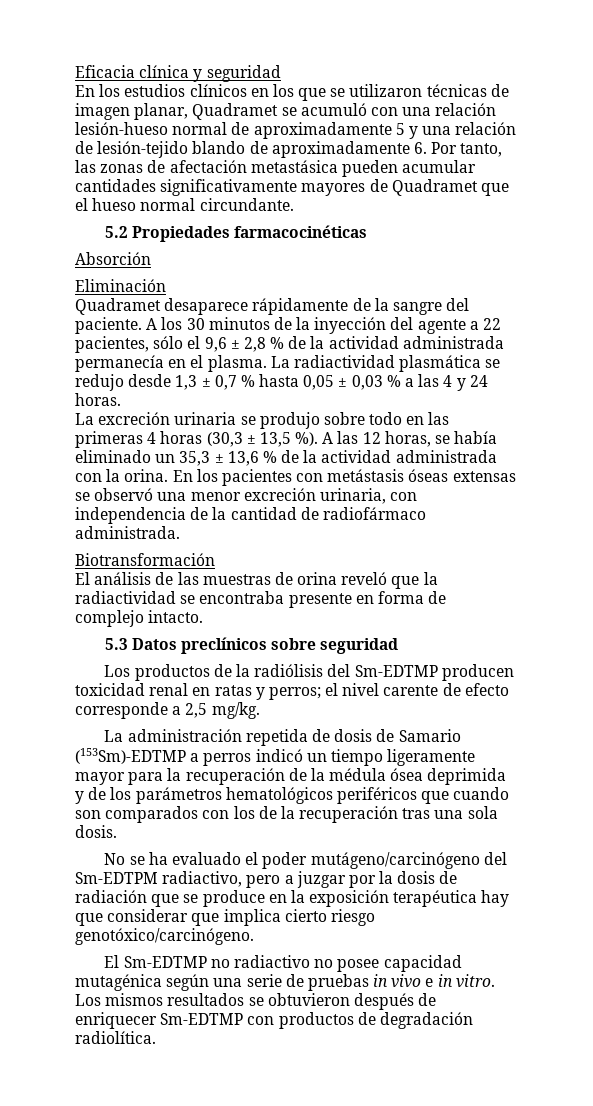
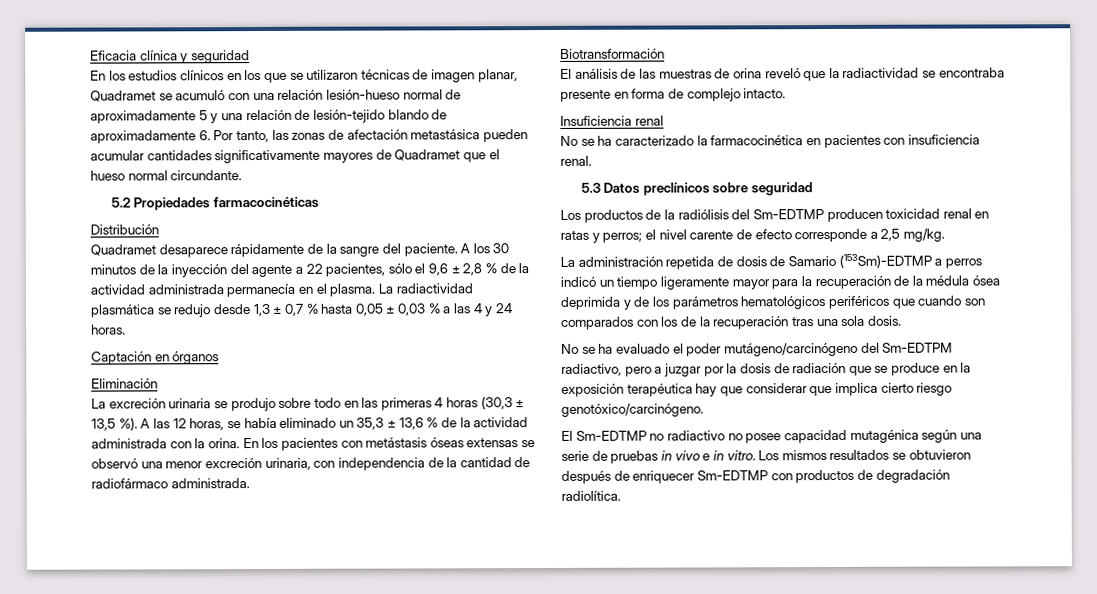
[75,252,151,265] [75,279,166,292] Absorción // Eliminación -> [90,224,159,235] Distribución
(121, 399) none -> [91,351,220,365] [91,378,158,389] // Captación en órganos // Eliminación
(204, 616) none -> [560,115,664,126] [560,134,980,149] [560,155,592,166] // Insuficiencia renal // No se ha caracterizado la farmacocinética en pacientes con insuficiencia renal.

